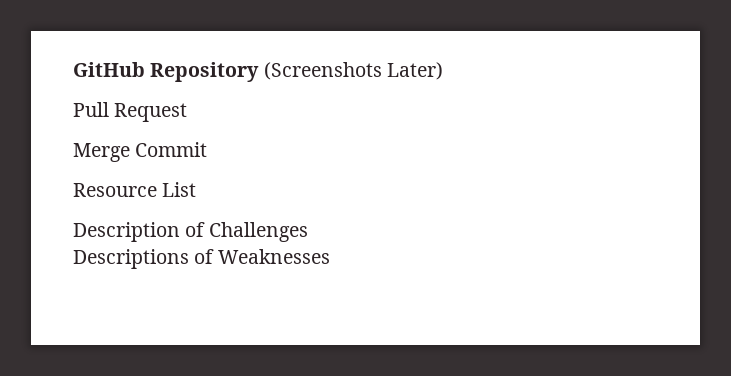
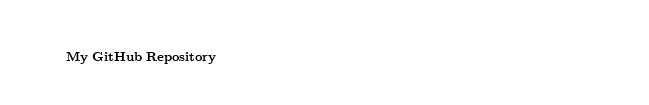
(73, 69) none -> [66,51,88,64] My
[263,62,443,80] [73,102,188,122] [73,142,208,162] [73,182,197,197] [73,222,308,242] [73,249,330,269] (Screenshots Later) // Pull Request // Merge Commit // Resource List // Description of Challenges // Descriptions of Weaknesses -> (216, 58) none

